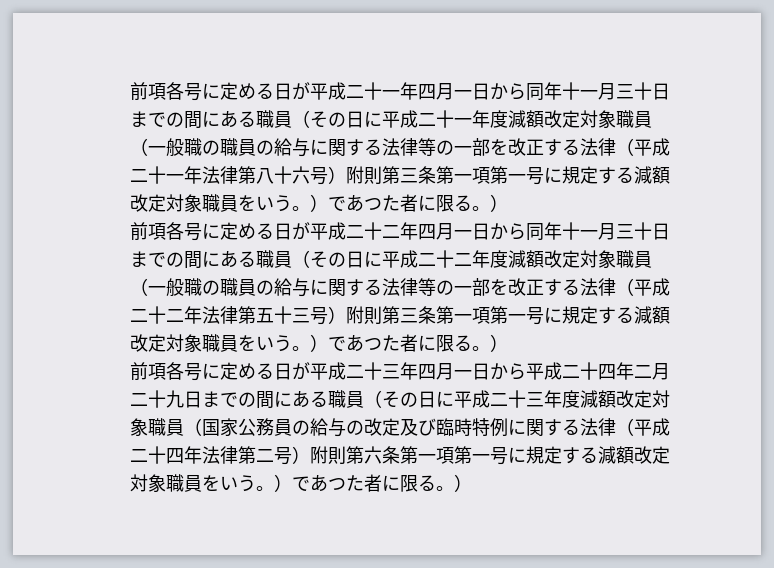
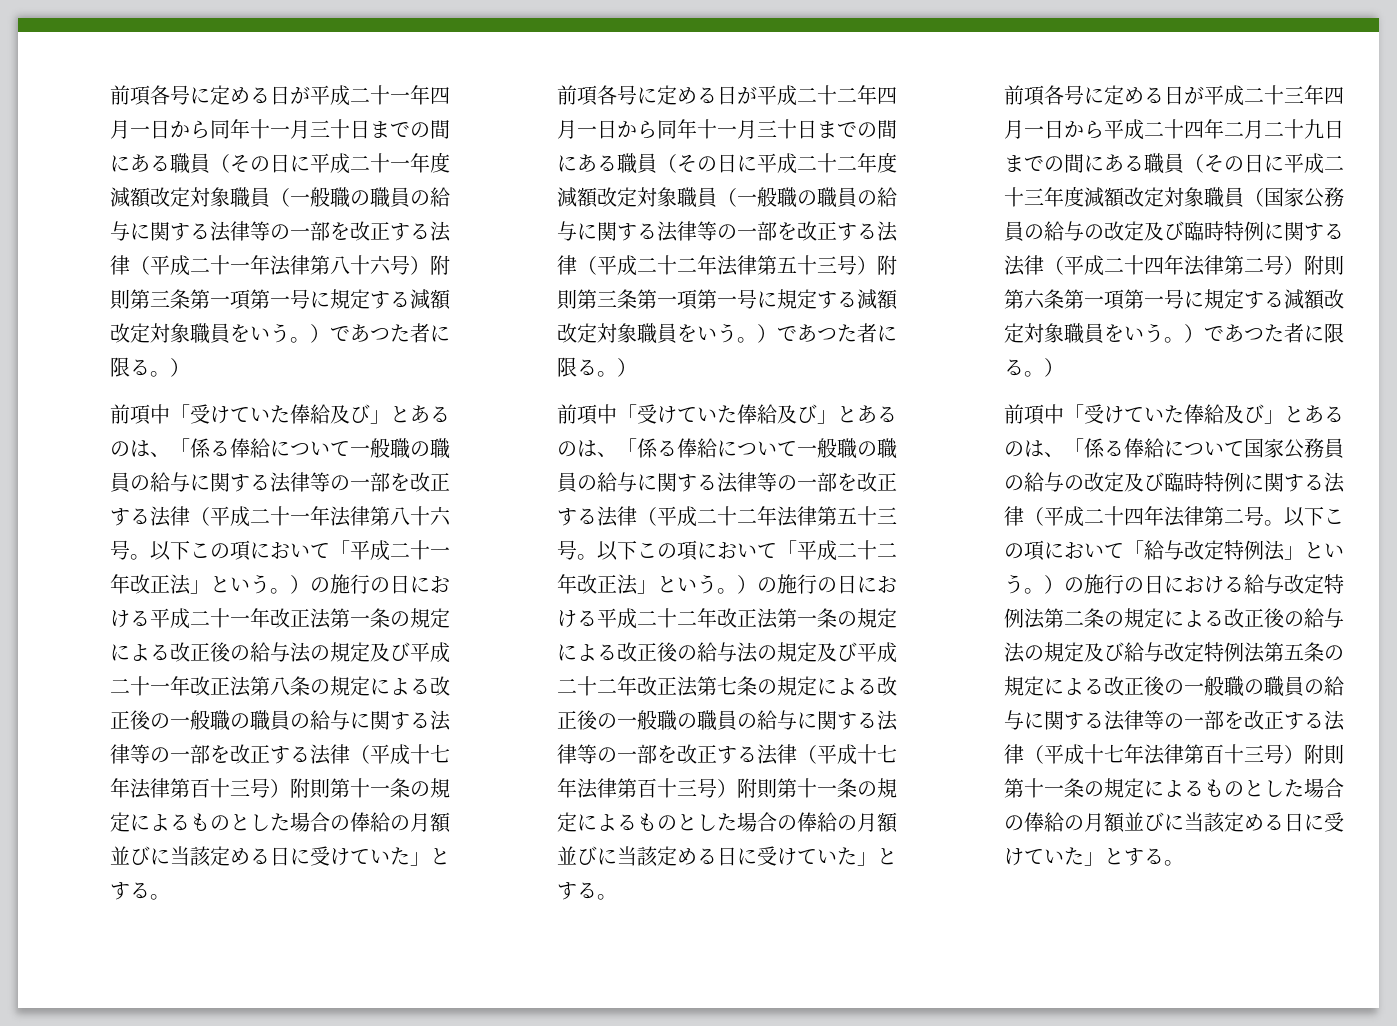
(509, 203) none -> [109,404,450,425] [109,438,450,459] [109,472,450,493] [109,506,451,527] [109,540,450,561] [109,574,450,595] [109,608,450,629] [109,642,450,663] [109,676,450,697] [109,710,451,731] [109,744,450,765] [109,778,450,799] [109,812,451,833] [109,846,450,867] [109,882,170,900] // 前項中「受けていた俸給及び」とあるのは、「係る俸給について一般職の職員の給与に関する法律等の一部を改正する法律（平成二十一年法律第八十六号。以下この項において「平成二十一年改正法」という。）の施行の日における平成二十一年改正法第一条の規定による改正後の給与法の規定及び平成二十一年改正法第八条の規定による改正後の一般職の職員の給与に関する法律等の一部を改正する法律（平成十七年法律第百十三号）附則第十一条の規定によるものとした場合の俸給の月額並びに当該定める日に受けていた」とする。
(509, 343) none -> [556,404,897,425] [556,438,897,459] [556,472,897,493] [556,506,897,527] [556,540,897,561] [556,574,897,595] [556,608,897,629] [556,642,897,663] [556,676,897,697] [556,710,898,731] [556,744,897,765] [556,778,897,799] [556,812,898,833] [556,846,897,867] [556,882,617,900] // 前項中「受けていた俸給及び」とあるのは、「係る俸給について一般職の職員の給与に関する法律等の一部を改正する法律（平成二十二年法律第五十三号。以下この項において「平成二十二年改正法」という。）の施行の日における平成二十二年改正法第一条の規定による改正後の給与法の規定及び平成二十二年改正法第七条の規定による改正後の一般職の職員の給与に関する法律等の一部を改正する法律（平成十七年法律第百十三号）附則第十一条の規定によるものとした場合の俸給の月額並びに当該定める日に受けていた」とする。
(473, 483) none -> [1003,404,1344,425] [1003,438,1344,459] [1003,472,1345,493] [1003,506,1344,527] [1003,540,1344,561] [1003,574,1344,594] [1003,608,1344,629] [1003,642,1344,663] [1003,676,1344,697] [1003,710,1345,731] [1003,744,1344,765] [1003,778,1344,798] [1003,812,1344,833] [1003,847,1184,866] // 前項中「受けていた俸給及び」とあるのは、「係る俸給について国家公務員の給与の改定及び臨時特例に関する法律（平成二十四年法律第二号。以下この項において「給与改定特例法」という。）の施行の日における給与改定特例法第二条の規定による改正後の給与法の規定及び給与改定特例法第五条の規定による改正後の一般職の職員の給与に関する法律等の一部を改正する法律（平成十七年法律第百十三号）附則第十一条の規定によるものとした場合の俸給の月額並びに当該定める日に受けていた」とする。

